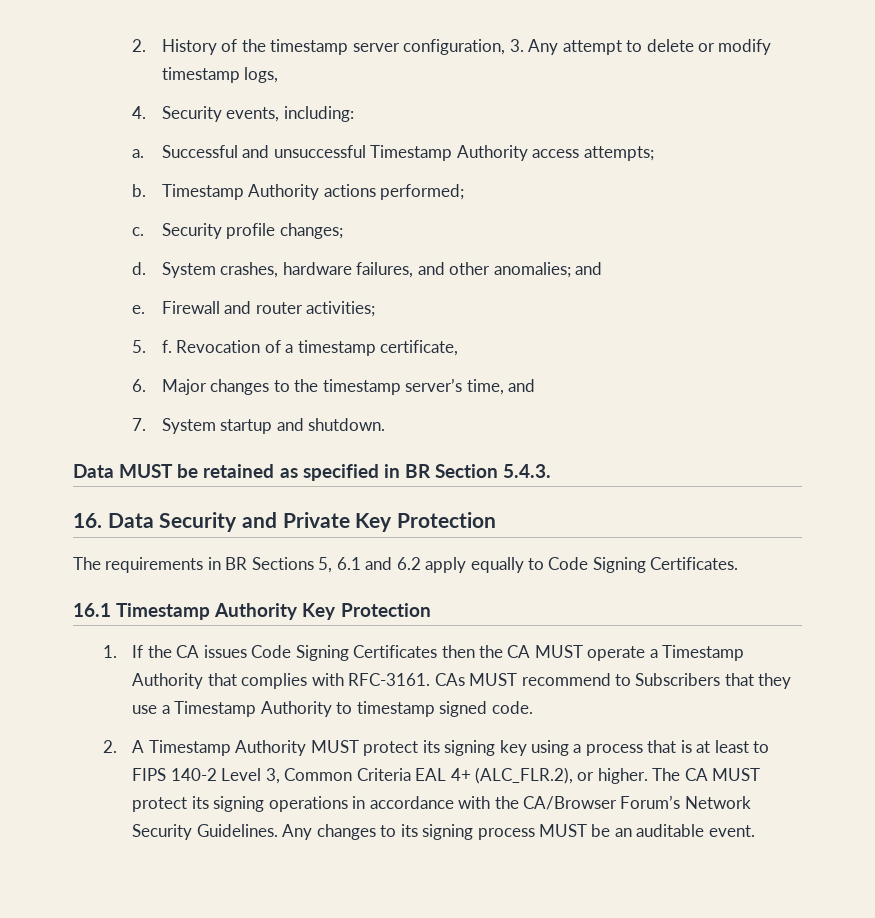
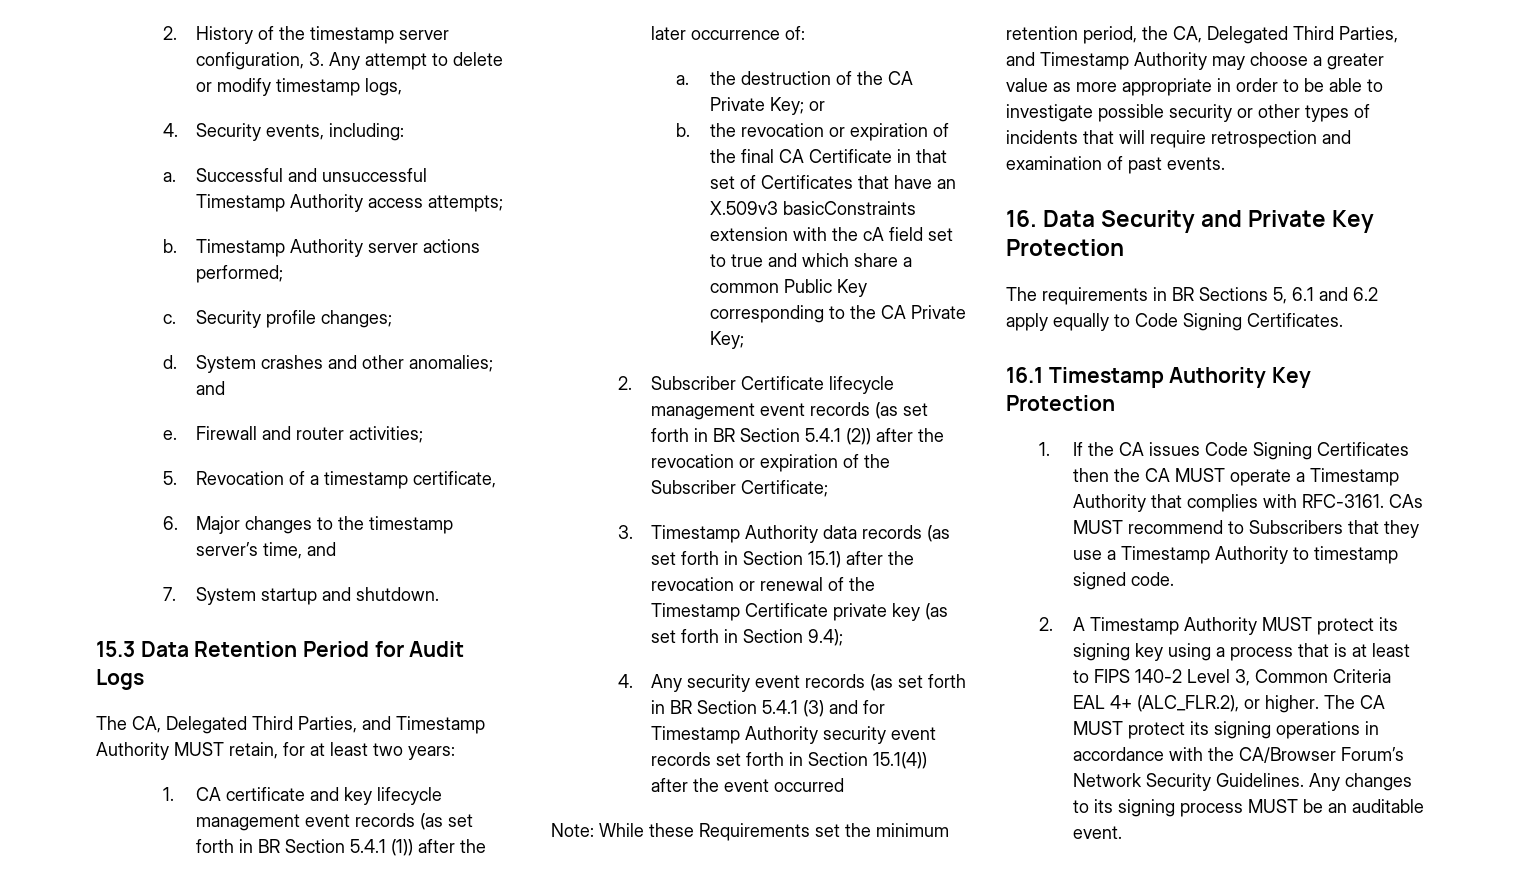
(320, 192) none -> [368,243,419,253] server
[220,262,414,278] crashes, hardware failures, -> [261,355,324,369] crashes
[161,340,172,353] f. -> (177, 478) none
[73,464,552,481] Data MUST be retained as specified in BR Section 5.4.3. -> [96,641,465,657] [96,669,144,690] [96,716,485,734] [96,742,455,760] [162,787,443,805] [196,813,474,831] [196,839,487,856] [651,26,806,40] [676,71,913,85] [709,97,825,115] [676,123,949,141] [709,149,947,163] [709,175,956,189] [709,201,916,215] [709,227,953,241] [709,253,912,267] [709,279,867,297] [709,305,966,323] [709,331,744,349] [617,376,895,394] [651,402,929,420] [651,428,945,445] [651,454,891,472] [651,480,829,497] [617,525,951,543] [651,551,915,568] [651,577,876,591] [651,603,949,621] [651,629,844,646] [617,674,967,692] [651,700,886,717] [651,726,937,744] [651,752,928,769] [651,778,845,792] [551,823,949,841] [1006,26,1398,44] [1006,52,1384,70] [1006,78,1383,96] [1006,104,1370,122] [1006,130,1351,148] [1006,156,1225,174] 15.3 Data Retention Period for Audit Logs // The CA, Delegated Third Parties, and Timestamp Authority MUST retain, for at least two years: // 1. CA certificate and key lifecycle management event records (as set forth in BR Section 5.4.1 (1)) after the later occurrence of: // a. the destruction of the CA Private Key; or // b. the revocation or expiration of the final CA Certificate in that set of Certificates that have an X.509v3 basicConstraints extension with the cA field set to true and which share a common Public Key corresponding to the CA Private Key; // 2. Subscriber Certificate lifecycle management event records (as set forth in BR Section 5.4.1 (2)) after the revocation or expiration of the Subscriber Certificate; // 3. Timestamp Authority data records (as set forth in Section 15.1) after the revocation or renewal of the Timestamp Certificate private key (as set forth in Section 9.4); // 4. Any security event records (as set forth in BR Section 5.4.1 (3) and for Timestamp Authority security event records set forth in Section 15.1(4)) after the event occurred // Note: While these Requirements set the minimum retention period, the CA, Delegated Third Parties, and Timestamp Authority may choose a greater value as more appropriate in order to be able to investigate possible security or other types of incidents that will require retrospection and examination of past events.

